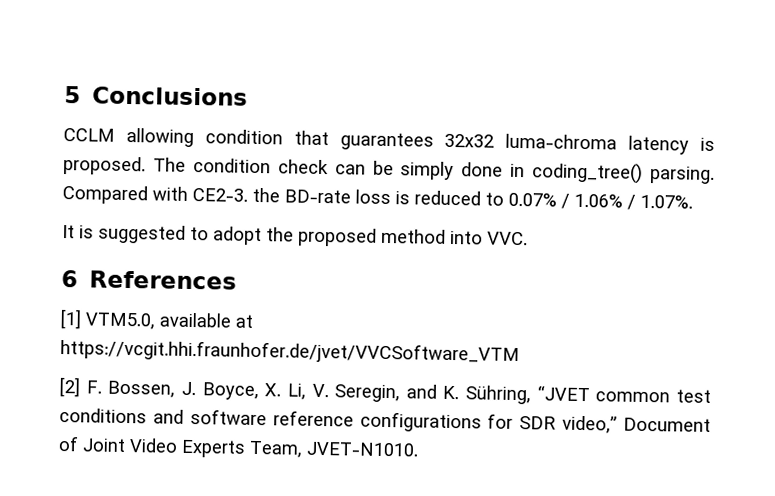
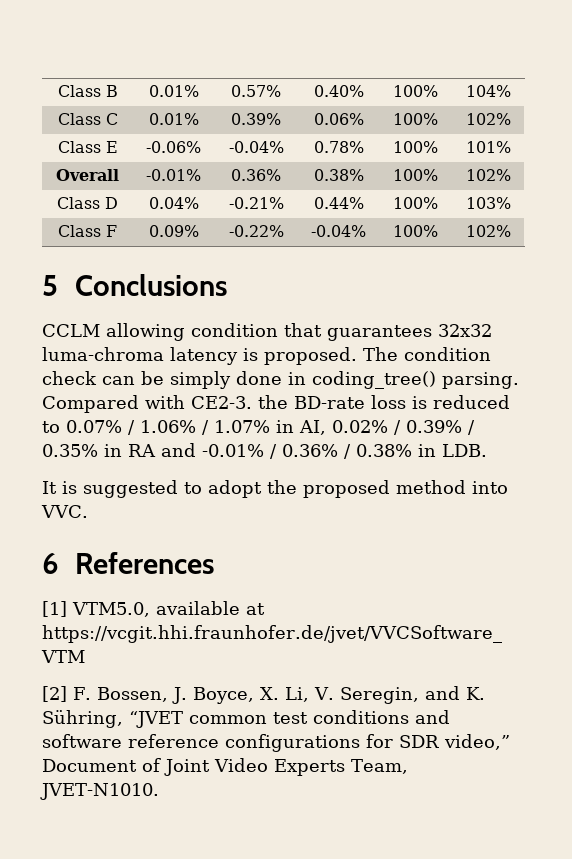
(64, 95) none -> [57,85,118,97] [148,85,199,97] [231,85,281,97] [313,85,364,97] [393,85,438,97] [465,85,511,97] [57,113,118,125] [148,113,199,125] [231,113,281,125] [313,113,364,125] [393,113,438,125] [465,113,511,125] [57,141,118,153] [146,141,201,153] [228,141,284,153] [313,141,364,153] [393,141,438,153] [465,141,511,153] [56,169,119,181] [146,169,201,181] [231,169,281,181] [313,169,364,181] [393,169,438,181] [465,169,511,181] [57,197,118,209] [148,197,199,209] [228,197,284,209] [313,197,364,209] [393,197,438,209] [465,197,511,209] [58,225,117,237] [148,225,199,237] [228,225,284,237] [311,225,366,237] [393,225,438,237] [465,225,511,237] Class B | 0.01% | 0.57% | 0.40% | 100% | 104% // Class C | 0.01% | 0.39% | 0.06% | 100% | 102% // Class E | -0.06% | -0.04% | 0.78% | 100% | 101% // Overall | -0.01% | 0.36% | 0.38% | 100% | 102% // Class D | 0.04% | -0.21% | 0.44% | 100% | 103% // Class F | 0.09% | -0.22% | -0.04% | 100% | 102% //
[640,194,693,209] 1.07%. -> [214,420,475,435] [42,443,487,459] 1.07% in AI, 0.02% / 0.39% / 0.35% in RA and -0.01% / 0.36% / 0.38% in LDB.

